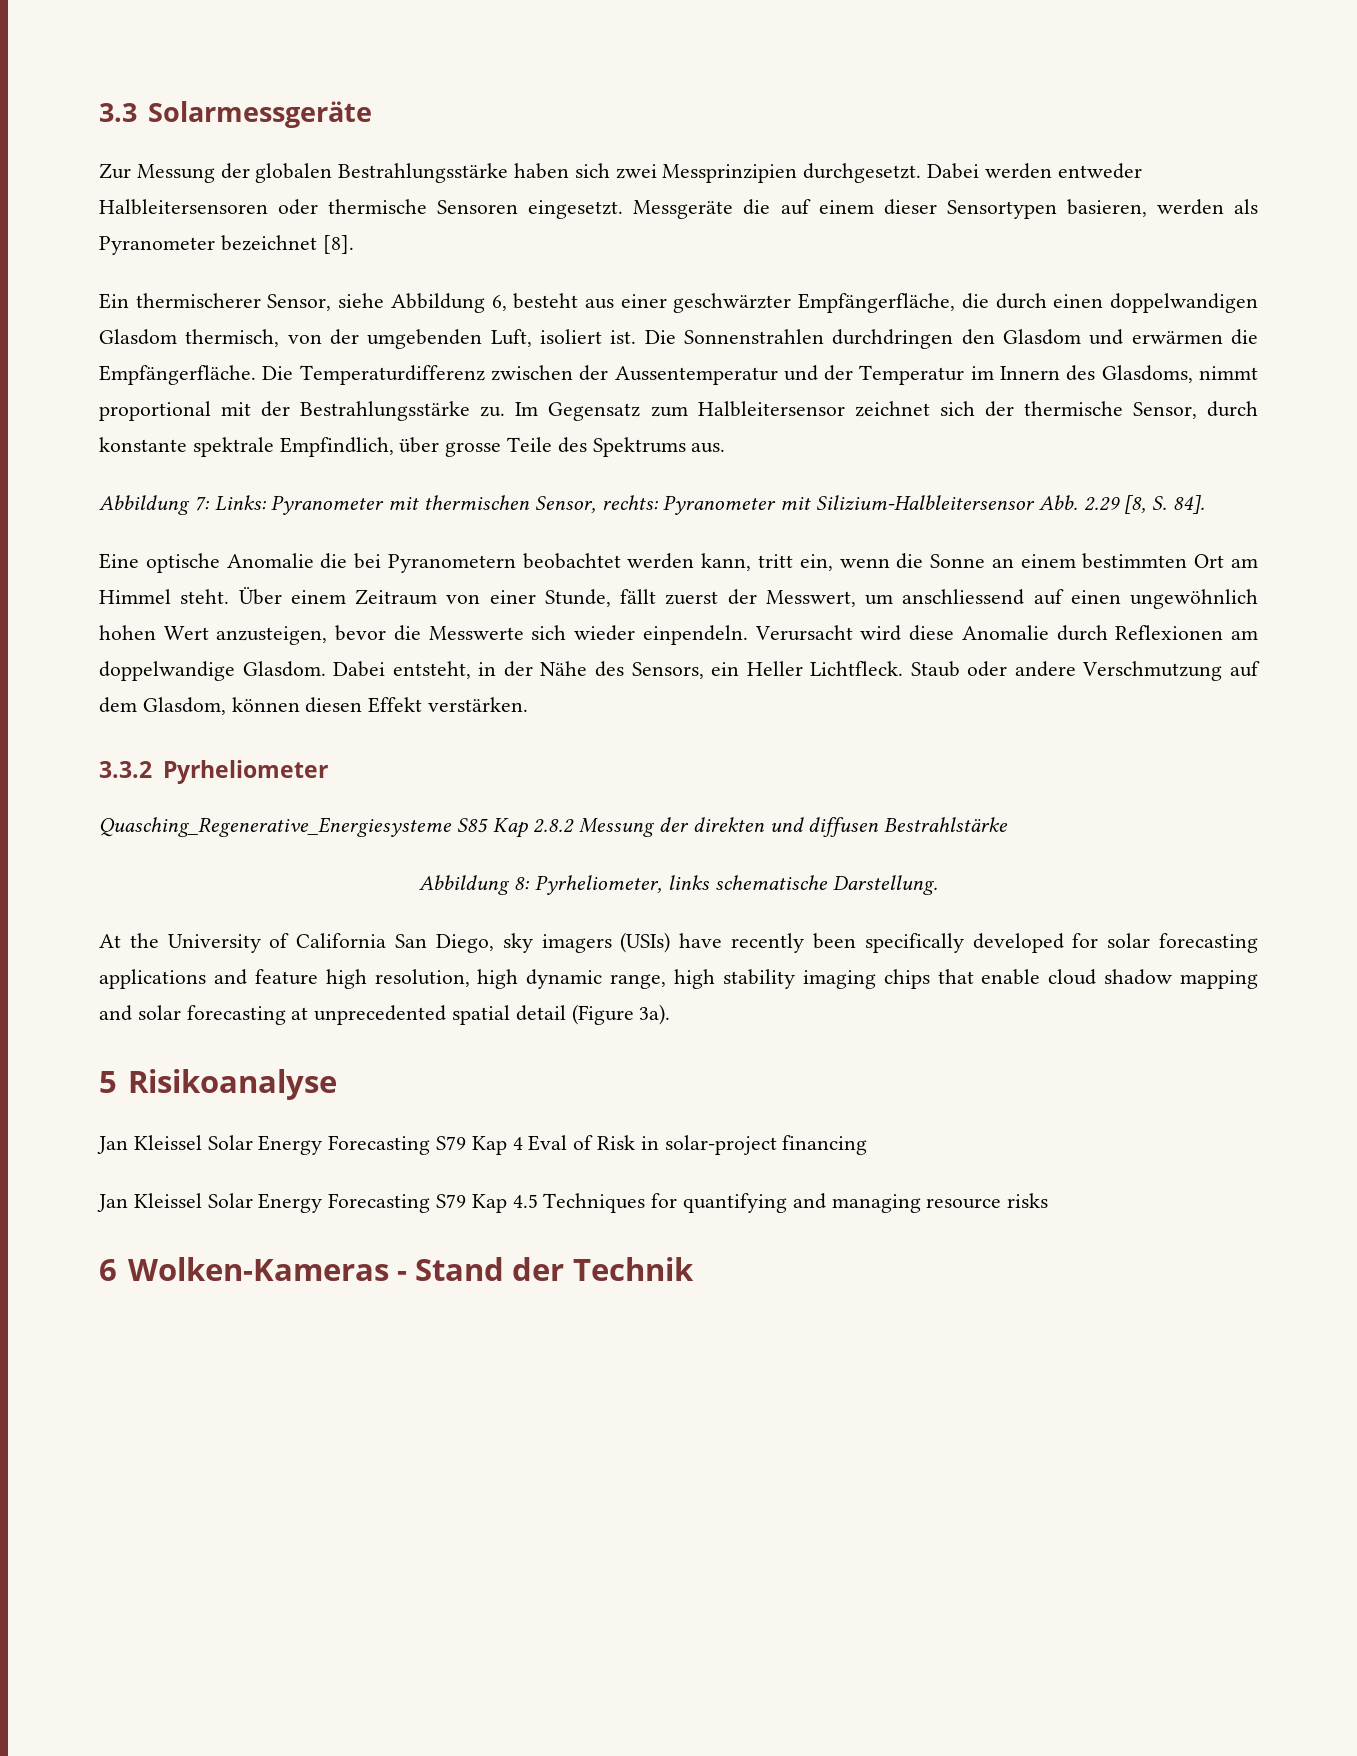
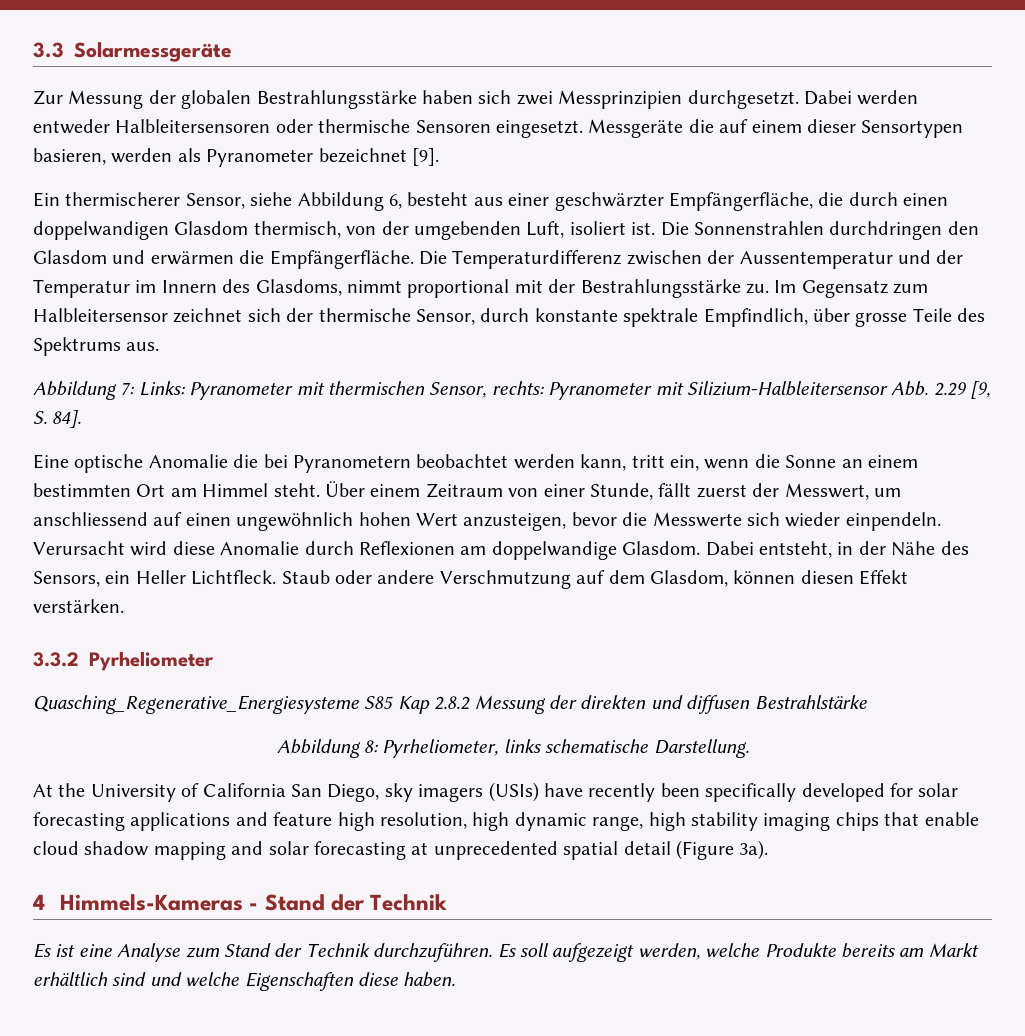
[322,235,354,254] [8]. -> [412,148,439,166] [9].
[1124,495,1147,514] [8, -> [970,381,991,399] [9,
[99,1069,337,1100] [97,1135,868,1155] [97,1193,1049,1213] [99,1257,694,1281] 5 Risikoanalyse // Jan Kleissel Solar Energy Forecasting S79 Kap 4 Eval of Risk in solar-project financing // Jan Kleissel Solar Energy Forecasting S79 Kap 4.5 Techniques for quantifying and managing resource risks // 6 Wolken-Kameras - Stand der Technik -> [33,894,448,911] [33,943,979,962] [33,972,456,991] 4 Himmels-Kameras - Stand der Technik // Es ist eine Analyse zum Stand der Technik durchzuführen. Es soll aufgezeigt werden, welche Produkte bereits am Markt erhältlich sind und welche Eigenschaften diese haben.

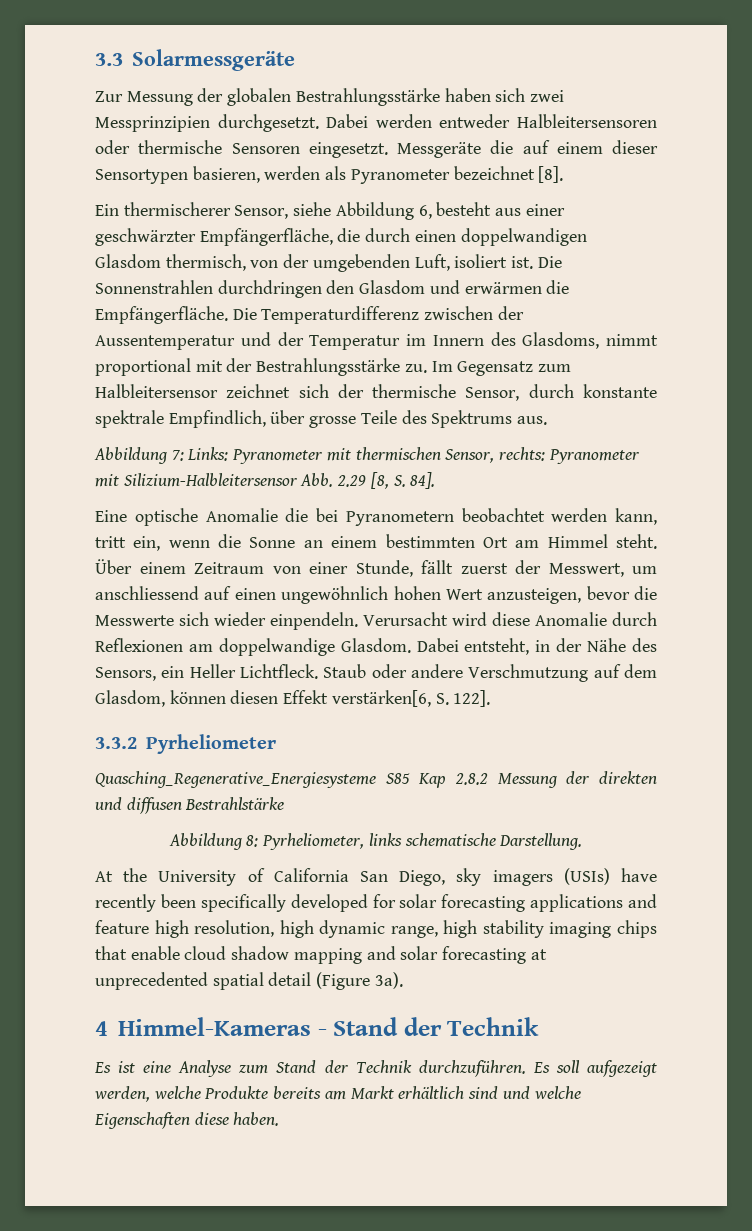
[412,148,439,166] [9]. -> [538,166,564,183] [8].
[970,381,991,399] [9, -> [370,472,389,489] [8,
[33,599,124,613] verstärken. -> [331,690,491,707] verstärken[6, S. 122].
[60,894,244,911] Himmels-Kameras -> [118,1017,312,1036] Himmel-Kameras

